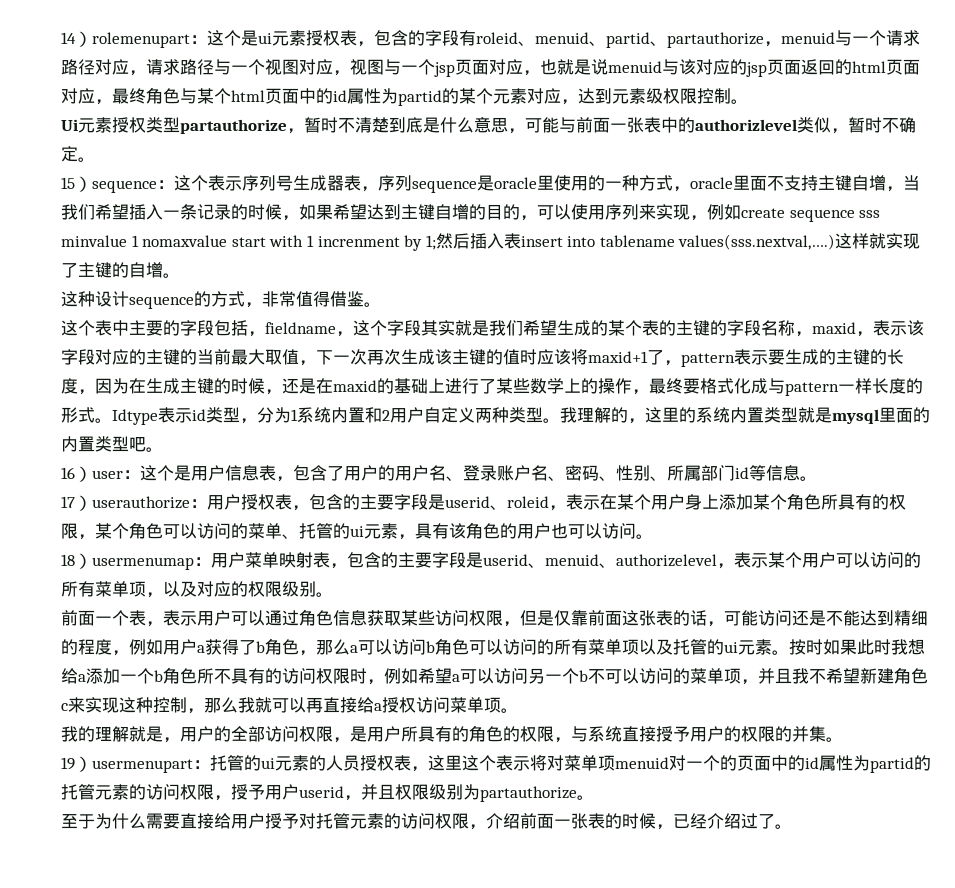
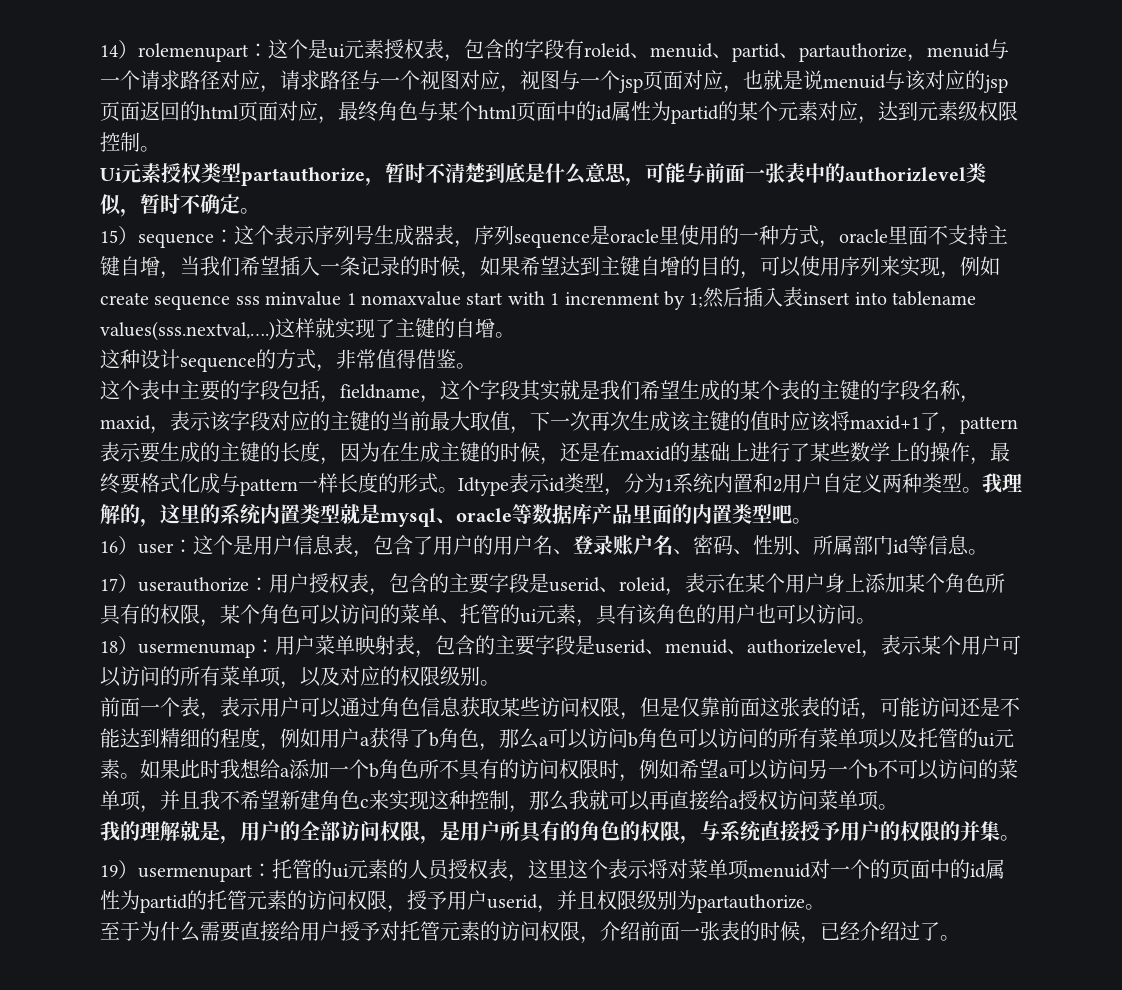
(879, 416) none -> [436,503,632,524] 、oracle等数据库产品
[789,639,823,655] 按时 -> (140, 776) none

